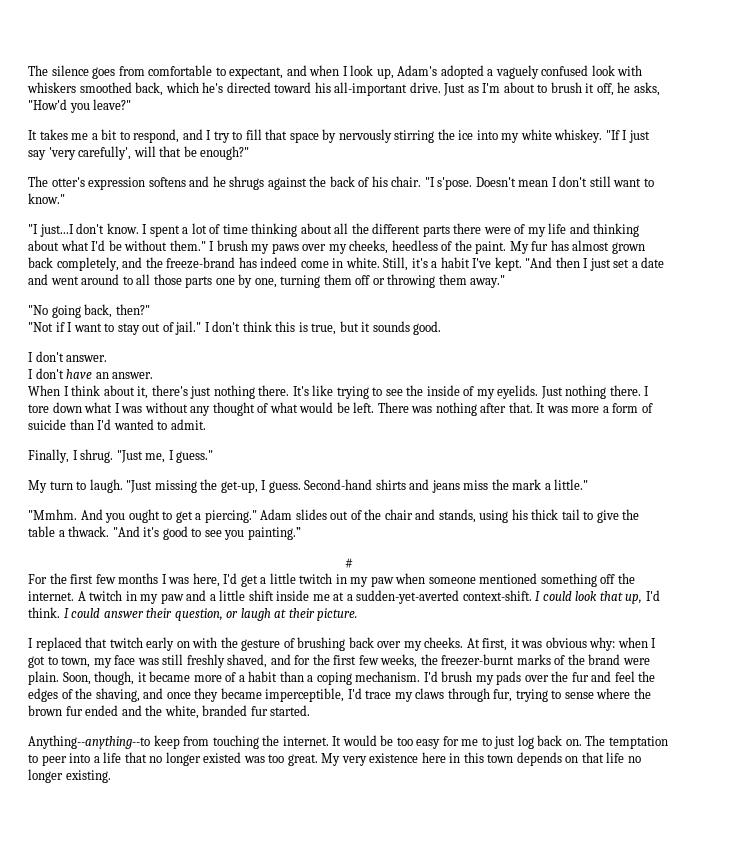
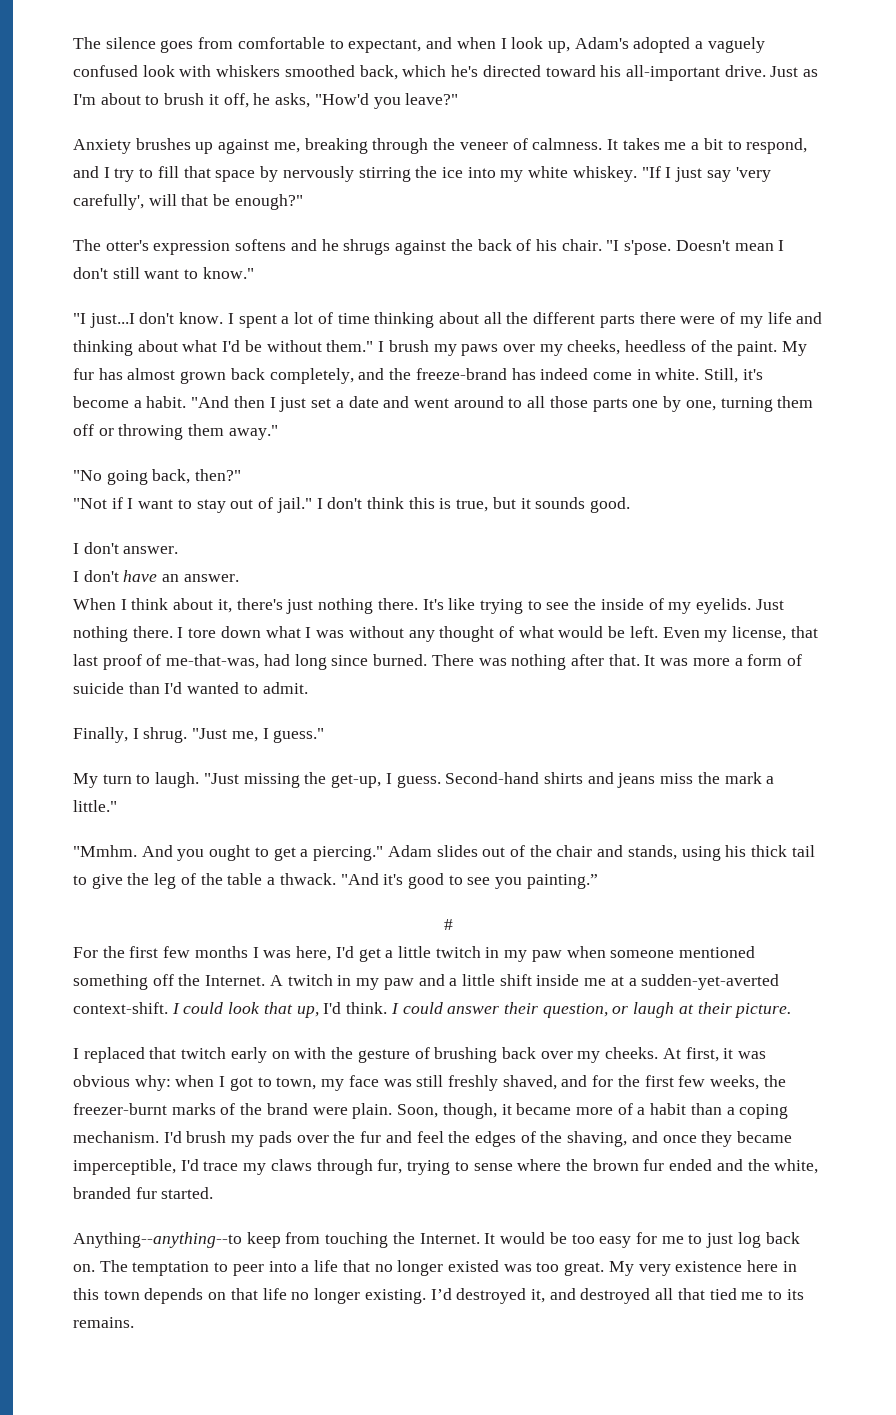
(132, 104) none -> [73,138,603,154] Anxiety brushes up against me, breaking through the veneer of calmness.
[431,257,522,271] a habit I've kept. -> [73,396,187,408] become a habit.
(375, 407) none -> [662,626,818,642] [73,654,428,670] Even my license, that last proof of me-that-was, had long since burned.
(640, 514) none -> [154,873,223,889] leg of the
[28,591,74,601] internet. -> [205,975,266,986] Internet.
[282,736,329,746] internet. -> [419,1233,480,1244] Internet.
(111, 776) none -> [430,1288,804,1304] [73,1317,134,1328] I’d destroyed it, and destroyed all that tied me to its remains.

